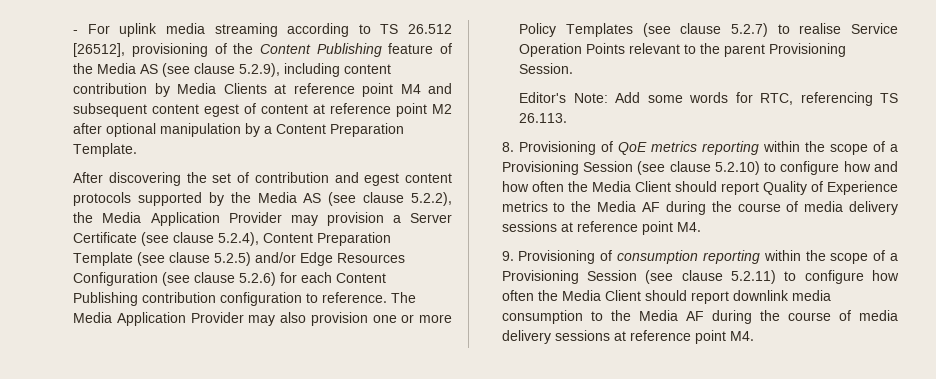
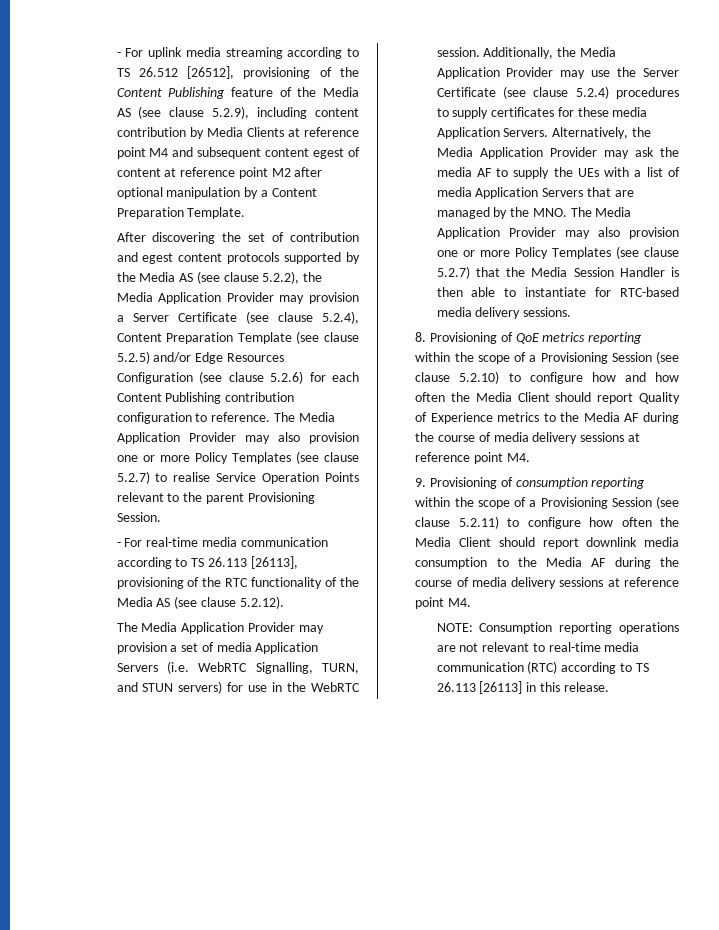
[519,92,898,106] [519,113,568,123] Editor's Note: Add some words for RTC, referencing TS 26.113. -> [116,537,328,547] [116,556,298,569] [116,577,359,589] [116,596,284,609] [116,622,324,634] [116,642,319,654] [116,661,359,674] [116,681,360,694] [436,47,616,59] [436,67,679,79] [436,86,679,99] [436,107,648,119] [436,127,651,139] [436,147,679,159] [436,167,680,179] [436,187,634,199] [436,207,632,219] [436,227,679,239] [436,246,679,259] [436,266,679,279] [436,287,679,297] [436,307,572,319] - For real-time media communication according to TS 26.113 [26113], provisioning of the RTC functionality of the Media AS (see clause 5.2.12). // The Media Application Provider may provision a set of media Application Servers (i.e. WebRTC Signalling, TURN, and STUN servers) for use in the WebRTC session. Additionally, the Media Application Provider may use the Server Certificate (see clause 5.2.4) procedures to supply certificates for these media Application Servers. Alternatively, the Media Application Provider may ask the media AF to supply the UEs with a list of media Application Servers that are managed by the MNO. The Media Application Provider may also provision one or more Policy Templates (see clause 5.2.7) that the Media Session Handler is then able to instantiate for RTC-based media delivery sessions.
(754, 336) none -> [436,622,679,634] [436,642,640,652] [436,661,649,674] [436,681,609,694] // NOTE: Consumption reporting operations are not relevant to real-time media communication (RTC) according to TS 26.113 [26113] in this release.

